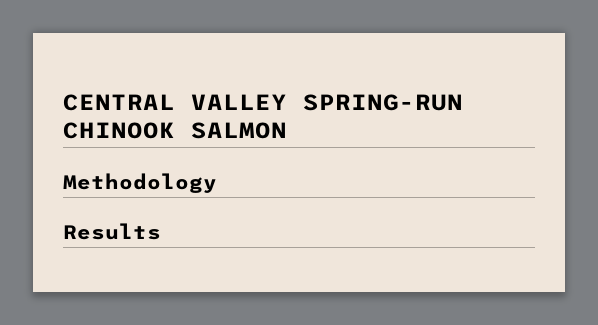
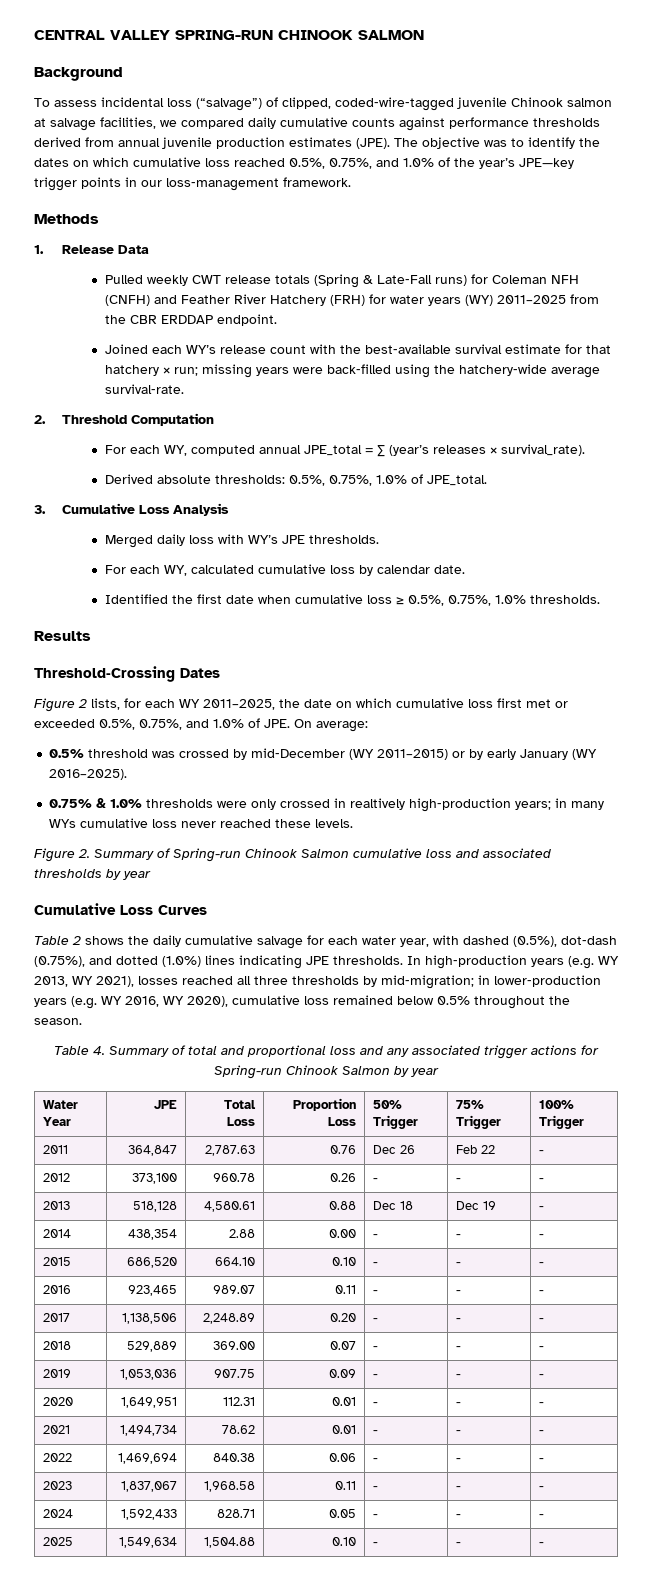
[63,173,217,193] [63,223,161,240] Methodology // Results -> [34,67,123,81] [34,97,612,111] [34,117,600,131] [34,137,600,149] [34,157,574,169] [34,177,351,191] [34,214,99,224] [34,245,149,254] [104,274,579,288] [104,294,599,306] [104,314,277,326] [104,344,611,354] [104,364,600,378] [104,384,184,394] [34,413,214,426] [104,444,585,457] [104,474,487,486] [34,503,229,516] [104,534,379,548] [104,564,465,576] [104,594,600,606] [34,631,91,641] [34,666,220,682] [34,698,568,712] [34,718,368,732] [49,748,598,760] [49,769,128,780] [49,798,605,812] [49,818,354,828] [34,848,551,862] [34,869,151,880] [34,903,207,915] [34,935,617,949] [34,955,619,969] [34,975,601,989] [34,995,570,1009] [34,1018,82,1025] [54,1045,599,1059] [214,1065,439,1079] [43,1100,79,1109] [43,1117,72,1126] [153,1100,177,1109] [223,1100,256,1109] [226,1117,255,1126] [292,1098,356,1111] [327,1117,356,1126] [373,1100,403,1109] [373,1115,419,1129] [456,1100,485,1109] [456,1115,502,1129] [539,1100,575,1109] [539,1115,585,1129] [43,1145,69,1154] [127,1145,177,1156] [204,1145,255,1156] [329,1145,356,1154] [373,1145,416,1154] [456,1145,496,1154] [539,1150,545,1154] [43,1173,71,1182] [131,1173,177,1184] [212,1173,255,1182] [329,1173,356,1182] [373,1178,379,1182] [456,1178,462,1182] [539,1178,545,1182] [43,1201,71,1210] [132,1201,177,1212] [203,1201,255,1212] [328,1201,356,1210] [373,1201,414,1210] [456,1201,497,1210] [539,1206,545,1210] [43,1229,72,1238] [127,1229,177,1240] [228,1229,255,1238] [328,1229,356,1238] [373,1234,379,1238] [456,1234,462,1238] [539,1234,545,1238] [43,1257,72,1266] [126,1257,177,1268] [214,1257,255,1266] [331,1257,356,1266] [373,1262,379,1266] [456,1262,462,1266] [539,1262,545,1266] [43,1285,72,1294] [127,1285,177,1296] [212,1285,255,1294] [334,1285,356,1294] [373,1290,379,1294] [456,1290,462,1294] [539,1290,545,1294] [43,1313,71,1322] [121,1313,177,1324] [202,1313,255,1324] [329,1313,356,1322] [373,1318,379,1322] [456,1318,462,1322] [539,1318,545,1322] [43,1341,72,1350] [126,1341,177,1352] [212,1341,255,1350] [329,1341,356,1350] [373,1346,379,1350] [456,1346,462,1350] [539,1346,545,1350] [43,1369,72,1378] [119,1369,177,1380] [213,1369,255,1378] [328,1369,356,1378] [373,1374,379,1378] [456,1374,462,1378] [539,1374,545,1378] [43,1397,74,1406] [120,1397,177,1408] [222,1397,255,1406] [331,1397,356,1406] [373,1402,379,1406] [456,1402,462,1406] [539,1402,545,1406] [43,1425,71,1434] [119,1425,177,1436] [221,1425,255,1434] [331,1425,356,1434] [373,1430,379,1434] [456,1430,462,1434] [539,1430,545,1434] [43,1453,73,1462] [117,1453,177,1464] [212,1453,255,1462] [328,1453,356,1462] [373,1458,379,1462] [456,1458,462,1462] [539,1458,545,1462] [43,1481,73,1490] [120,1481,177,1492] [203,1481,255,1492] [334,1481,356,1490] [373,1486,379,1490] [456,1486,462,1490] [539,1486,545,1490] [43,1509,74,1518] [120,1509,177,1520] [216,1509,255,1518] [328,1509,356,1518] [373,1514,379,1518] [456,1514,462,1518] [539,1514,545,1518] [43,1537,74,1546] [118,1537,177,1548] [203,1537,255,1548] [331,1537,356,1546] [373,1542,379,1546] [456,1542,462,1546] [539,1542,545,1546] Background // To assess incidental loss (“salvage”) of clipped, coded‑wire‐tagged juvenile Chinook salmon at salvage facilities, we compared daily cumulative counts against performance thresholds derived from annual juvenile production estimates (JPE). The objective was to identify the dates on which cumulative loss reached 0.5%, 0.75%, and 1.0% of the year’s JPE—key trigger points in our loss‐management framework. // Methods // 1. Release Data // Pulled weekly CWT release totals (Spring & Late‑Fall runs) for Coleman NFH (CNFH) and Feather River Hatchery (FRH) for water years (WY) 2011–2025 from the CBR ERDDAP endpoint. // Joined each WY’s release count with the best‐available survival estimate for that hatchery × run; missing years were back‑filled using the hatchery‑wide average survival‐rate. // 2. Threshold Computation // For each WY, computed annual JPE_total = ∑ (year’s releases × survival_rate). // Derived absolute thresholds: 0.5%, 0.75%, 1.0% of JPE_total. // 3. Cumulative Loss Analysis // Merged daily loss with WY’s JPE thresholds. // For each WY, calculated cumulative loss by calendar date. // Identified the first date when cumulative loss ≥ 0.5%, 0.75%, 1.0% thresholds. // Results // Threshold‐Crossing Dates // Figure 2 lists, for each WY 2011–2025, the date on which cumulative loss first met or exceeded 0.5%, 0.75%, and 1.0% of JPE. On average: // 0.5% threshold was crossed by mid‑December (WY 2011–2015) or by early January (WY 2016–2025). // 0.75% & 1.0% thresholds were only crossed in realtively high‐production years; in many WYs cumulative loss never reached these levels. // Figure 2. Summary of Spring-run Chinook Salmon cumulative loss and associated thresholds by year // Cumulative Loss Curves // Table 2 shows the daily cumulative salvage for each water year, with dashed (0.5%), dot‐dash (0.75%), and dotted (1.0%) lines indicating JPE thresholds. In high‐production years (e.g. WY 2013, WY 2021), losses reached all three thresholds by mid‑migration; in lower‐production years (e.g. WY 2016, WY 2020), cumulative loss remained below 0.5% throughout the season. // Table 4. Summary of total and proportional loss and any associated trigger actions for Spring-run Chinook Salmon by year // Water Year | JPE | Total Loss | Proportion Loss | 50% Trigger | 75% Trigger | 100% Trigger // 2011 | 364,847 | 2,787.63 | 0.76 | Dec 26 | Feb 22 | - // 2012 | 373,100 | 960.78 | 0.26 | - | - | - // 2013 | 518,128 | 4,580.61 | 0.88 | Dec 18 | Dec 19 | - // 2014 | 438,354 | 2.88 | 0.00 | - | - | - // 2015 | 686,520 | 664.10 | 0.10 | - | - | - // 2016 | 923,465 | 989.07 | 0.11 | - | - | - // 2017 | 1,138,506 | 2,248.89 | 0.20 | - | - | - // 2018 | 529,889 | 369.00 | 0.07 | - | - | - // 2019 | 1,053,036 | 907.75 | 0.09 | - | - | - // 2020 | 1,649,951 | 112.31 | 0.01 | - | - | - // 2021 | 1,494,734 | 78.62 | 0.01 | - | - | - // 2022 | 1,469,694 | 840.38 | 0.06 | - | - | - // 2023 | 1,837,067 | 1,968.58 | 0.11 | - | - | - // 2024 | 1,592,433 | 828.71 | 0.05 | - | - | - // 2025 | 1,549,634 | 1,504.88 | 0.10 | - | - | -

